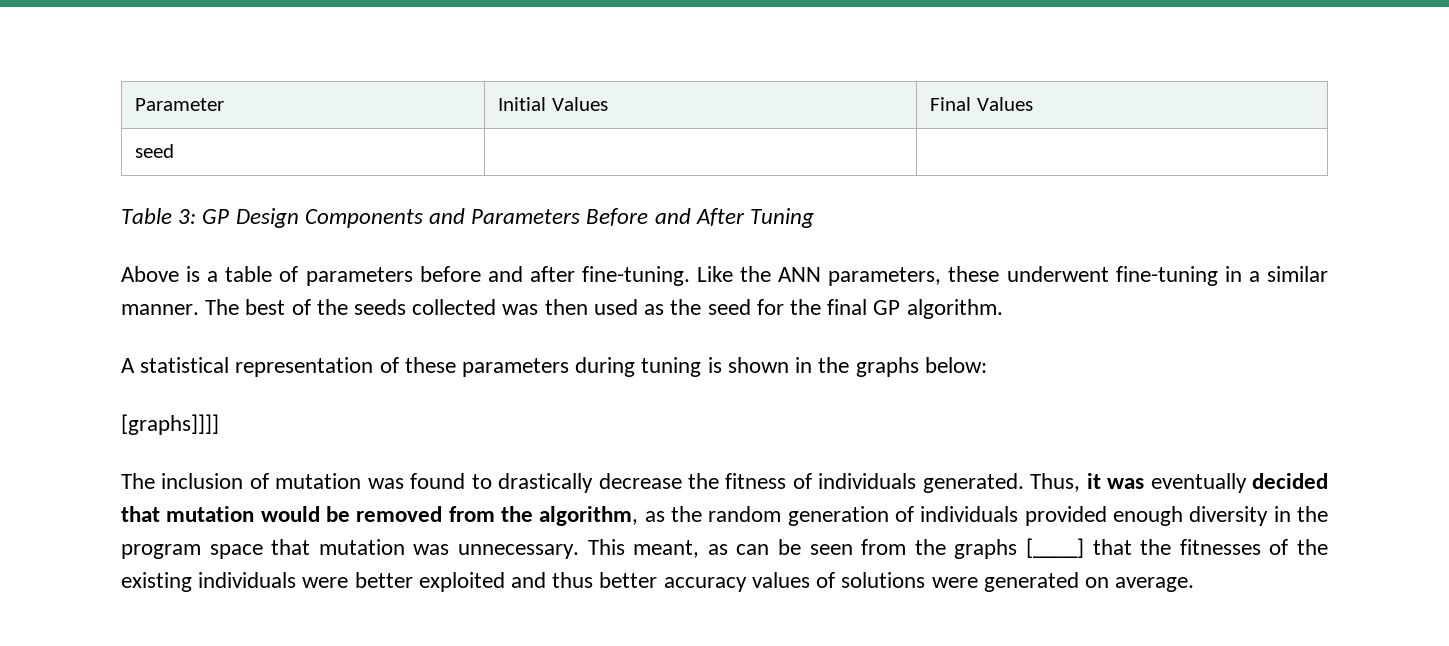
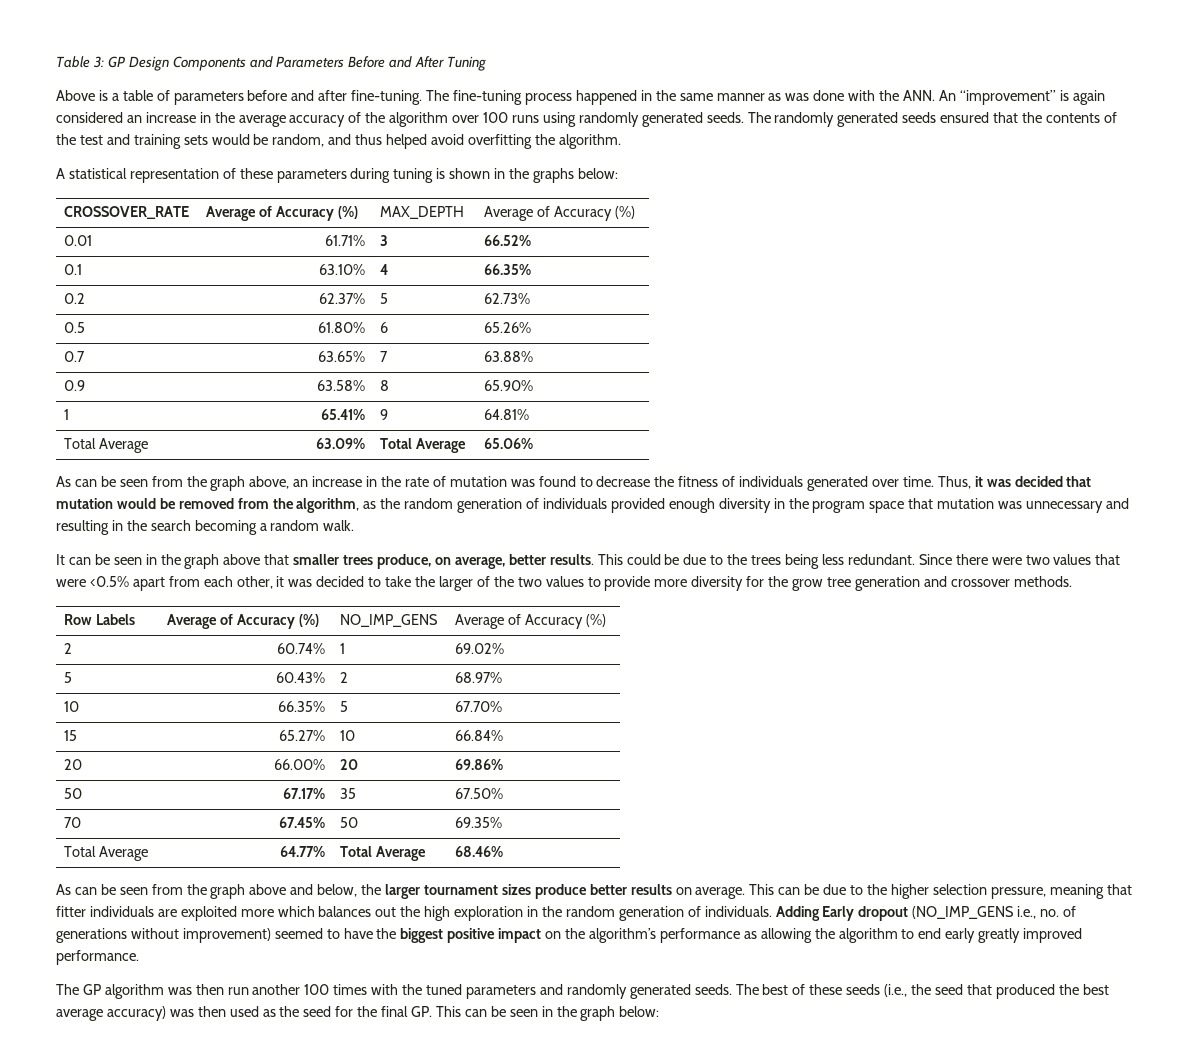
[134,98,224,111] [497,97,608,111] [929,97,1033,111] [134,144,174,158] Parameter | Initial Values | Final Values // seed | | // -> (56, 62) none
[697,266,1328,286] [121,299,901,315] Like the ANN parameters, these underwent fine-tuning in a similar manner. The best of the seeds collected was then used as the seed for the final GP -> [426,90,1105,105] [56,112,1117,127] [56,134,555,149] The fine-tuning process happened in the same manner as was done with the ANN. An “improvement” is again considered an increase in the average accuracy of the algorithm over 100 runs using randomly generated seeds. The randomly generated seeds ensured that the contents of the test and training sets would be random, and thus helped avoid overfitting the
[121,414,219,435] [121,473,244,489] // [graphs]]]] // The inclusion -> [64,206,190,219] [206,206,359,221] [380,206,465,219] [484,206,636,221] [64,235,93,246] [324,235,365,246] [380,235,389,246] [484,235,532,246] [64,264,83,275] [318,264,365,275] [380,264,389,275] [484,264,532,275] [64,293,86,304] [318,293,365,304] [380,293,389,304] [484,293,531,304] [64,322,86,333] [317,322,365,333] [380,322,389,333] [484,322,532,333] [64,351,86,362] [317,351,365,362] [380,351,389,362] [484,351,534,362] [64,380,86,391] [316,380,365,391] [380,380,390,391] [484,380,534,391] [64,409,70,420] [320,409,365,420] [380,409,389,420] [484,409,530,420] [64,438,149,453] [315,438,365,449] [380,438,467,453] [484,438,534,449] [56,476,429,491] // CROSSOVER_RATE | Average of Accuracy (%) | MAX_DEPTH | Average of Accuracy (%) // 0.01 | 61.71% | 3 | 66.52% // 0.1 | 63.10% | 4 | 66.35% // 0.2 | 62.37% | 5 | 62.73% // 0.5 | 61.80% | 6 | 65.26% // 0.7 | 63.65% | 7 | 63.88% // 0.9 | 63.58% | 8 | 65.90% // 1 | 65.41% | 9 | 64.81% // Total Average | 63.09% | Total Average | 65.06% // As can be seen from the graph above, an increase in the rate
[498,473,594,493] drastically -> (593, 482) none
[922,473,1024,493] generated. -> [807,476,934,491] generated over time.
[1150,473,1247,493] eventually -> (1011, 483) none
[458,538,1328,559] [121,572,1195,592] unnecessary. This meant, as can be seen from the graphs [____] that the fitnesses of the existing individuals were better exploited and thus better accuracy values of solutions were generated on average. -> [1026,498,1129,513] [56,520,355,535] [56,554,1121,569] [56,576,1072,591] [64,614,136,625] [167,614,320,629] [340,614,439,627] [455,614,607,629] [64,643,73,654] [276,643,325,654] [340,643,346,654] [455,643,505,654] [64,672,73,683] [275,672,325,683] [340,672,349,683] [455,672,503,683] [64,701,80,712] [277,701,325,712] [340,701,349,712] [455,701,503,712] [64,730,78,741] [278,730,325,741] [340,730,356,741] [455,730,504,741] [64,759,83,770] [273,759,325,770] [340,759,359,770] [455,759,504,770] [64,788,83,799] [282,788,325,799] [340,788,357,799] [455,788,504,799] [64,817,82,828] [278,817,325,828] [340,817,359,828] [455,817,503,828] [64,846,149,861] [279,846,325,857] [340,846,427,861] [455,846,504,857] [56,884,1132,899] [56,906,1077,921] [56,928,1083,943] [56,950,139,965] [56,984,1109,999] [56,1006,660,1021] unnecessary and resulting in the search becoming a random walk. // It can be seen in the graph above that smaller trees produce, on average, better results. This could be due to the trees being less redundant. Since there were two values that were <0.5% apart from each other, it was decided to take the larger of the two values to provide more diversity for the grow tree generation and crossover methods. // Row Labels | Average of Accuracy (%) | NO_IMP_GENS | Average of Accuracy (%) // 2 | 60.74% | 1 | 69.02% // 5 | 60.43% | 2 | 68.97% // 10 | 66.35% | 5 | 67.70% // 15 | 65.27% | 10 | 66.84% // 20 | 66.00% | 20 | 69.86% // 50 | 67.17% | 35 | 67.50% // 70 | 67.45% | 50 | 69.35% // Total Average | 64.77% | Total Average | 68.46% // As can be seen from the graph above and below, the larger tournament sizes produce better results on average. This can be due to the higher selection pressure, meaning that fitter individuals are exploited more which balances out the high exploration in the random generation of individuals. Adding Early dropout (NO_IMP_GENS i.e., no. of generations without improvement) seemed to have the biggest positive impact on the algorithm’s performance as allowing the algorithm to end early greatly improved performance. // The GP algorithm was then run another 100 times with the tuned parameters and randomly generated seeds. The best of these seeds (i.e., the seed that produced the best average accuracy) was then used as the seed for the final GP. This can be seen in the graph below:

